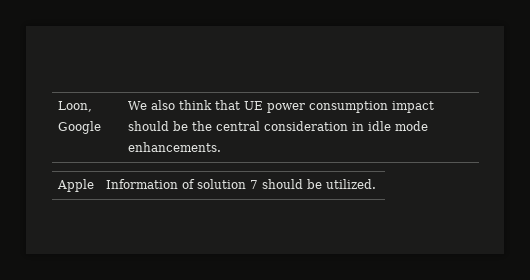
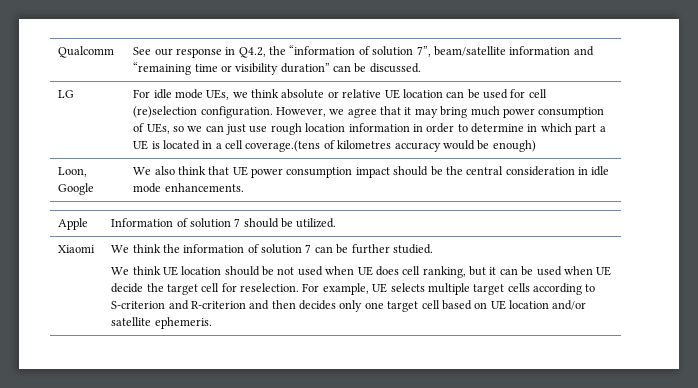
(57, 106) none -> [58,46,115,58] [133,45,594,58] [133,62,421,75] [58,90,75,98] [133,89,547,100] [133,106,605,118] [133,123,606,135] [133,140,536,152] Qualcomm | See our response in Q4.2, the “information of solution 7”, beam/satellite information and “remaining time or visibility duration” can be discussed. // LG | For idle mode UEs, we think absolute or relative UE location can be used for cell (re)selection configuration. However, we agree that it may bring much power consumption of UEs, so we can just use rough location information in order to determine in which part a UE is located in a cell coverage.(tens of kilometres accuracy would be enough) //
(376, 184) none -> [58,245,96,253] [111,244,433,254] [111,266,612,278] [111,283,596,295] [111,300,587,312] [111,317,212,329] // Xiaomi | We think the information of solution 7 can be further studied. // We think UE location should be not used when UE does cell ranking, but it can be used when UE decide the target cell for reselection. For example, UE selects multiple target cells according to S-criterion and R-criterion and then decides only one target cell based on UE location and/or satellite ephemeris.

